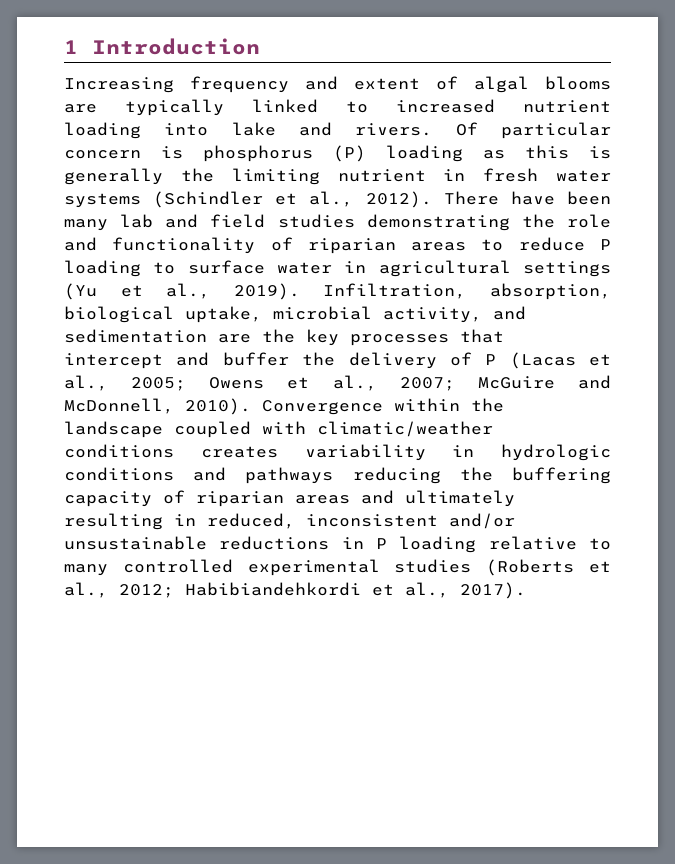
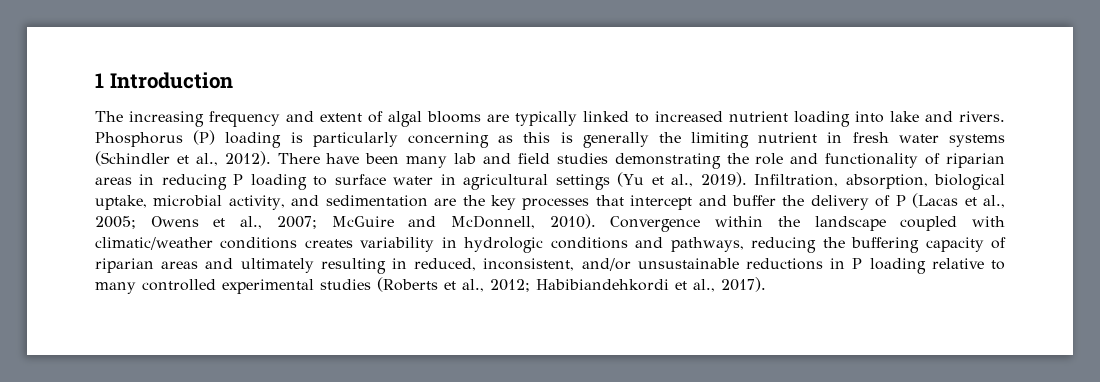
[64,77,174,93] Increasing -> [95,111,204,127] The increasing
[455,122,611,139] [64,145,463,162] Of particular concern is phosphorus (P) loading -> [95,130,489,148] Phosphorus (P) loading is particularly concerning
[481,237,585,251] to reduce -> [139,174,227,190] in reducing
[245,467,334,484] pathways -> [670,237,744,252] pathways,
[306,514,438,527] inconsistent -> [483,258,575,271] inconsistent,

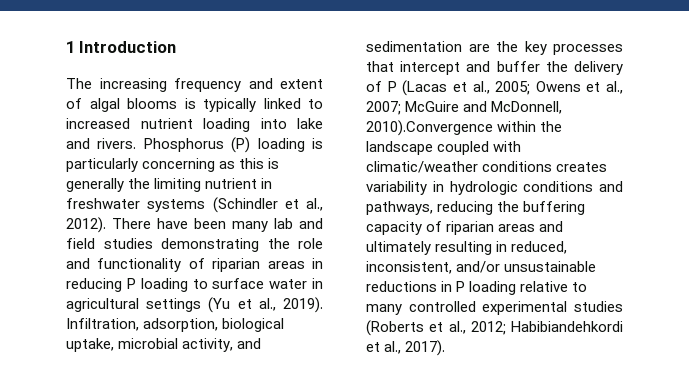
[487,114,509,122] are -> [184,98,196,109] is
[852,132,939,143] fresh water -> [66,198,140,209] freshwater
[845,174,928,189] absorption, -> [143,318,219,332] adsorption,
[549,214,701,232] 2010). Convergence -> [366,120,493,136] 2010).Convergence

